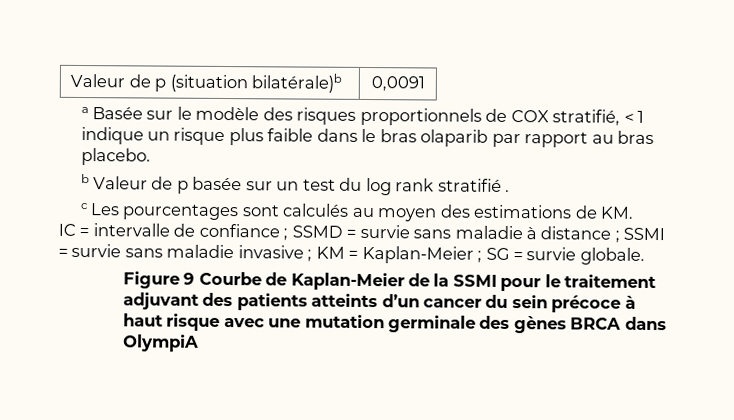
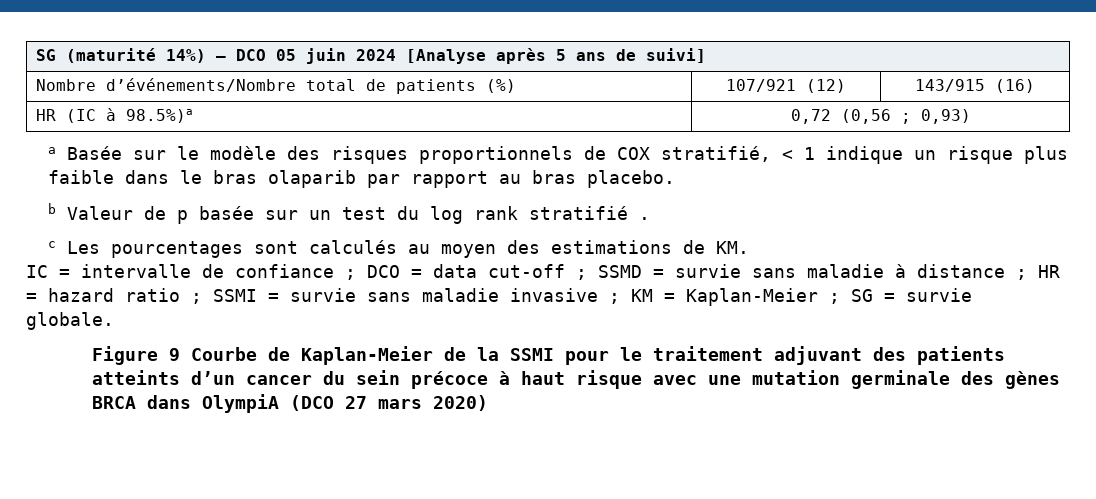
[70,73,343,93] [370,76,425,92] Valeur de p (situation bilatérale)b | 0,0091 -> [35,48,706,64] [35,78,516,94] [726,79,846,93] [915,79,1035,93] [35,108,193,123] [790,109,971,124] SG (maturité 14%) – DCO 05 juin 2024 [Analyse après 5 ans de suivi] // Nombre d’événements/Nombre total de patients (%) | 107/921 (12) | 143/915 (16) // HR (IC à 98.5%)a | 0,72 (0,56 ; 0,93)
(289, 234) none -> [367,264,587,280] DCO = data cut-off ;
(620, 236) none -> [1038,265,1060,278] [26,288,202,304] HR = hazard ratio ;
(199, 343) none -> [290,395,489,411] (DCO 27 mars 2020)

